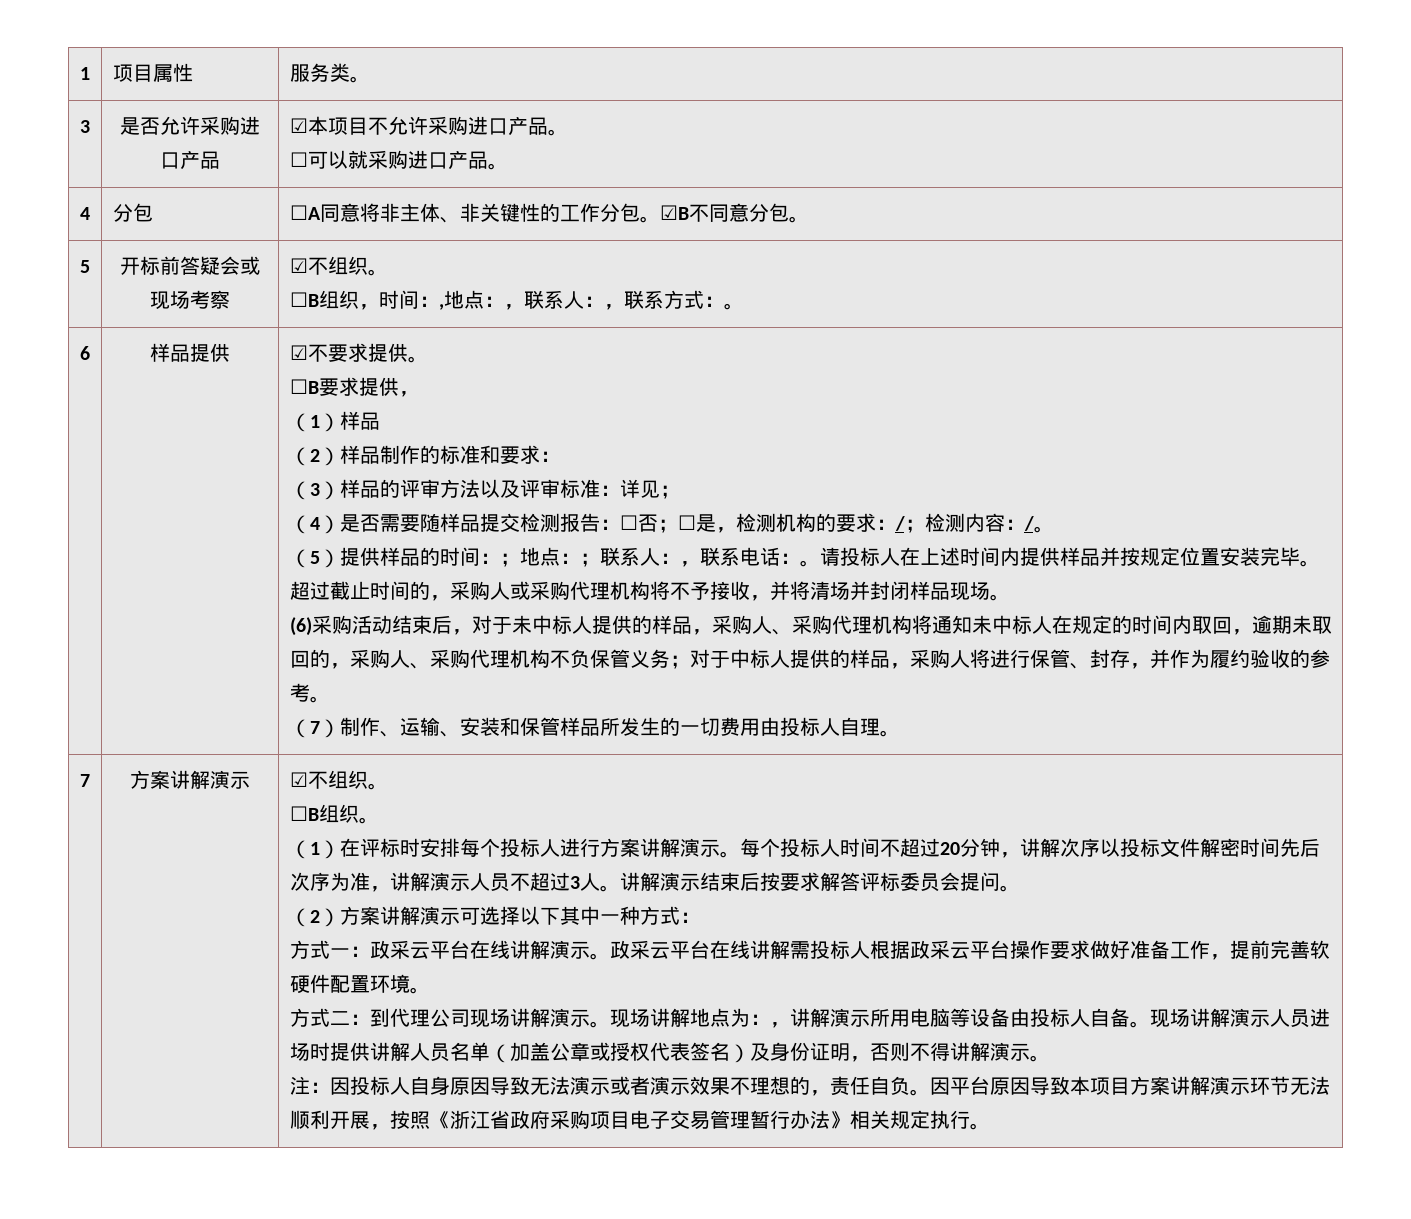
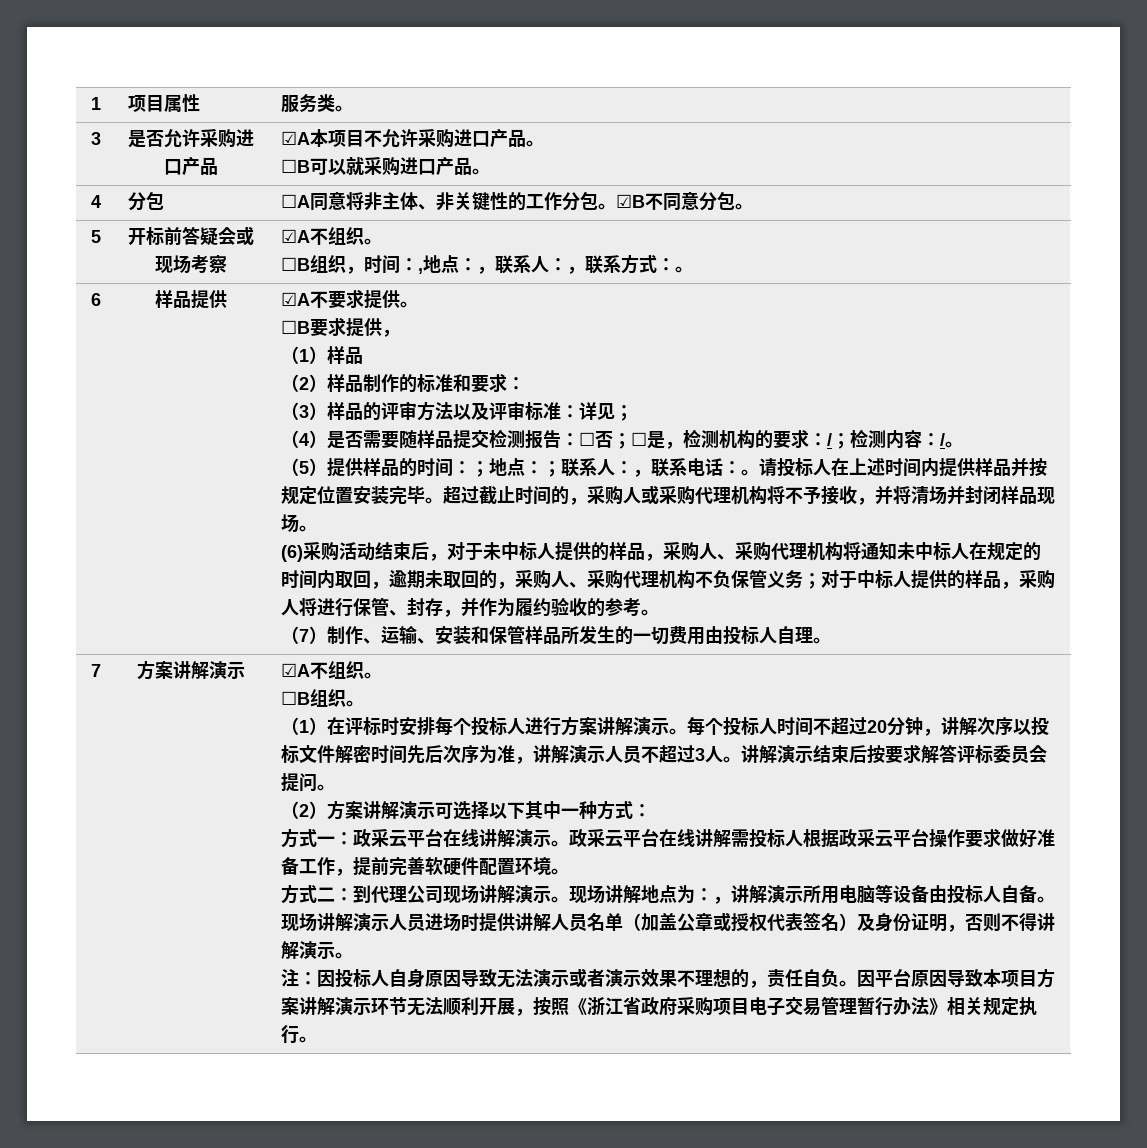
[289,118,308,133] ☑ -> [280,131,310,145] ☑A
[289,152,308,167] ☐ -> [280,159,310,173] ☐B
[289,258,308,273] ☑ -> [280,229,310,243] ☑A
[289,345,308,360] ☑ -> [280,292,310,306] ☑A
[289,772,308,787] ☑ -> [280,663,310,677] ☑A

